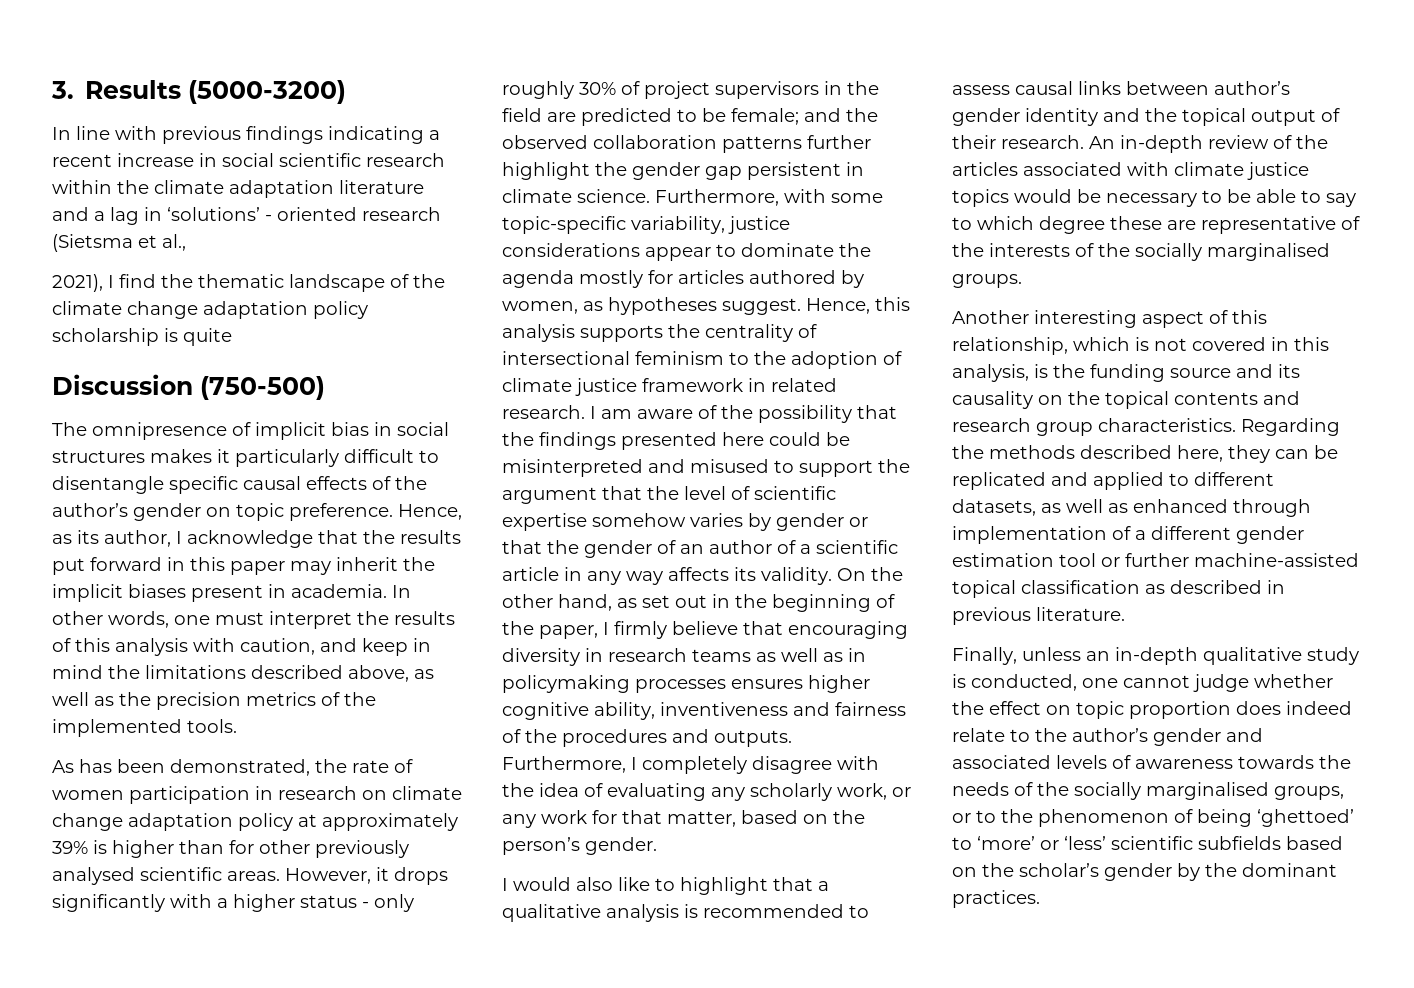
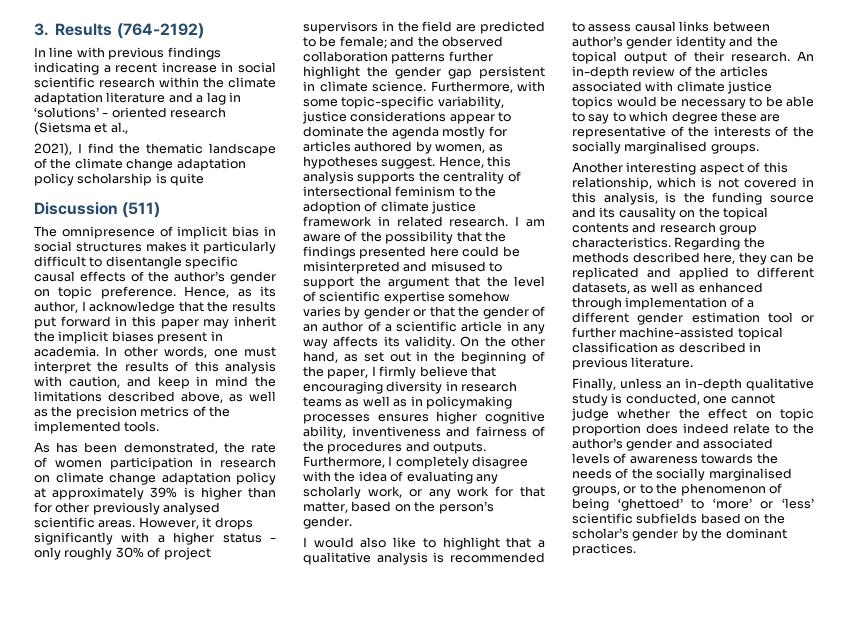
[188,80,347,104] (5000-3200) -> [116,23,204,39] (764-2192)
[200,376,325,400] (750-500) -> [122,202,161,218] (511)

